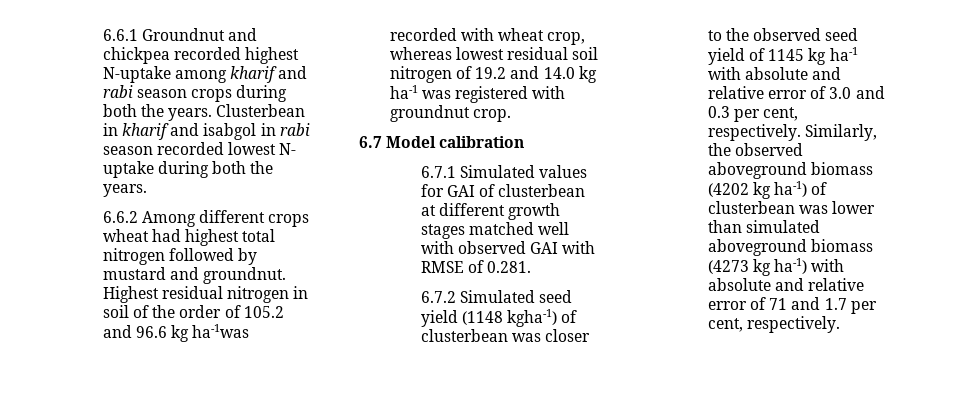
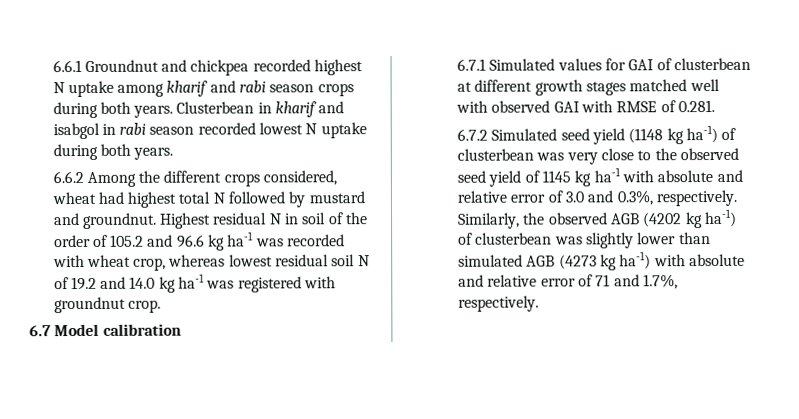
[102,66,171,83] N-uptake -> [52,80,114,98] N uptake
[141,104,165,117] the -> (131, 107) none
[279,143,297,155] N- -> [305,123,318,135] N
[250,161,274,174] the -> (131, 149) none
(197, 219) none -> [138,170,161,183] the
(310, 220) none -> [263,170,338,186] considered,
[102,248,165,265] nitrogen -> [212,192,225,204] N
[227,286,290,303] nitrogen -> [269,213,282,225] N
[192,324,250,338] ha-1was -> [227,231,284,247] ha-1 was
[389,66,452,83] nitrogen -> [357,255,370,267] N
[507,309,578,327] [420,329,591,342] kgha-1) of clusterbean was closer -> [666,124,737,145] [457,148,634,165] kg ha-1) of clusterbean was very close
[707,106,799,122] 0.3 per cent, -> [616,190,653,206] 0.3%,
[707,162,873,179] aboveground biomass -> [610,213,640,225] AGB
(828, 209) none -> [585,232,634,249] slightly
[707,239,873,256] aboveground biomass -> [526,255,556,267] AGB
[824,298,877,314] [707,318,743,332] 1.7 per cent, -> [642,274,678,290] 1.7%,

